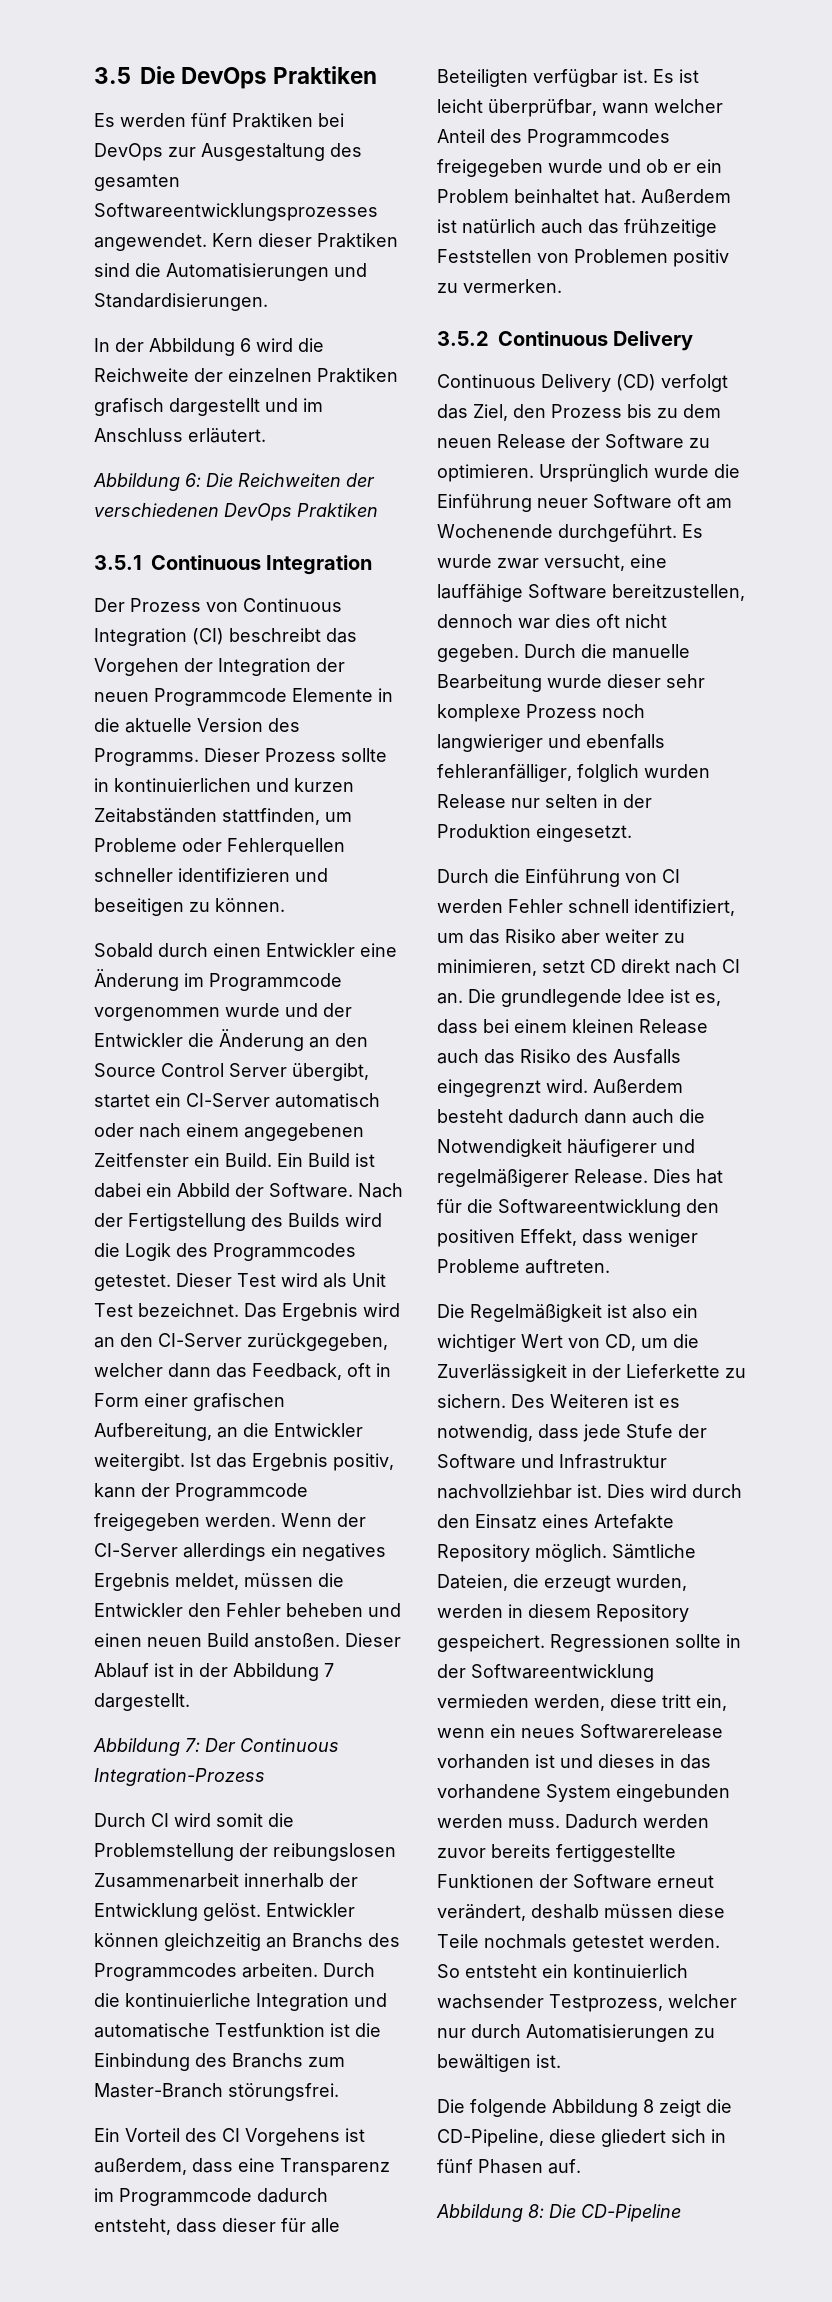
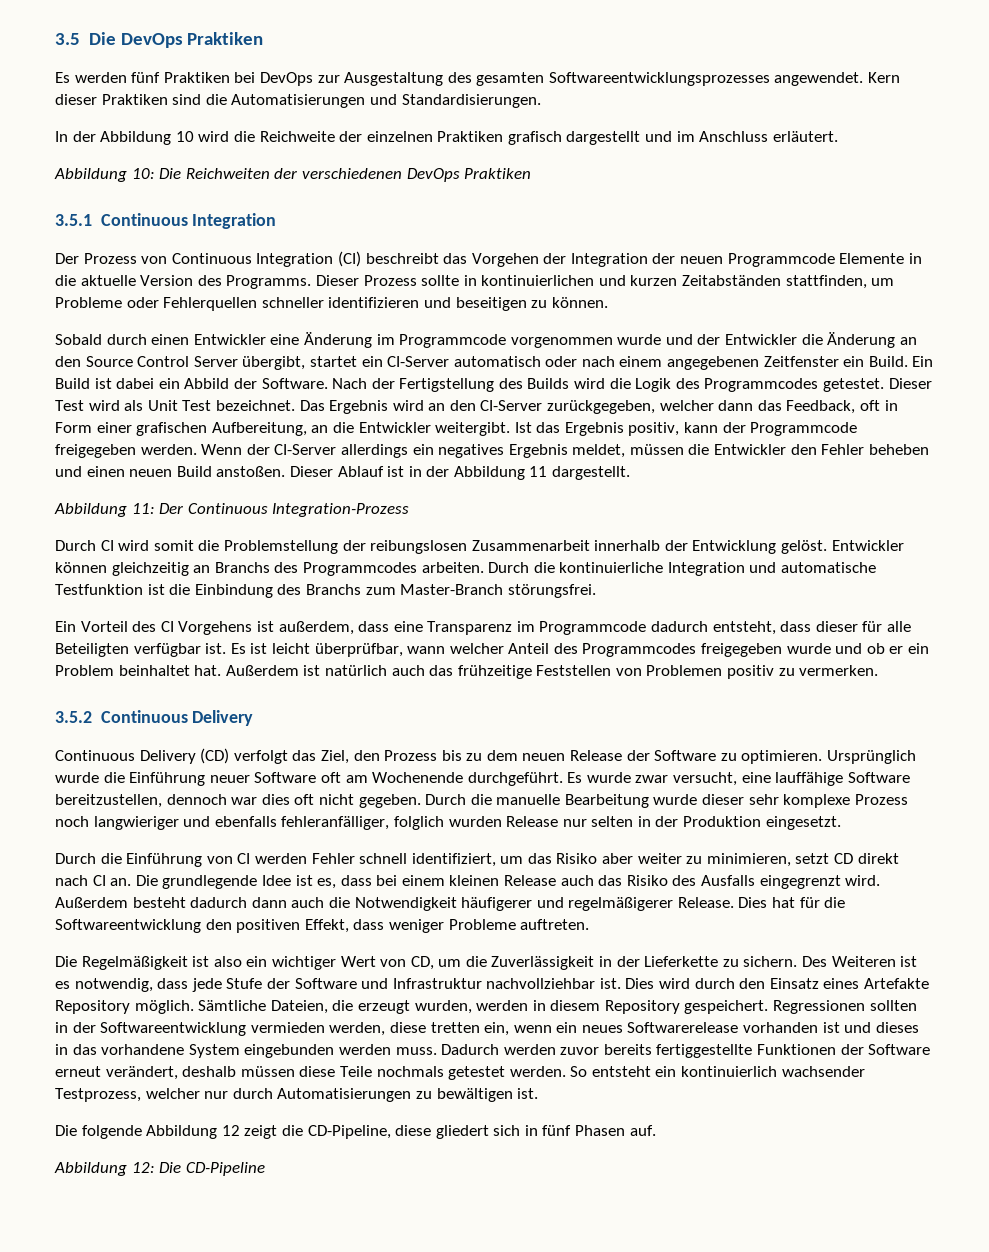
[240,338,251,352] 6 -> [175,131,194,142] 10
[185,473,201,487] 6: -> [131,168,155,179] 10:
[324,1663,334,1677] 7 -> [529,466,548,477] 11
[185,1738,200,1752] 7: -> [131,503,155,514] 11:
[675,1634,721,1648] sollte -> [869,1000,917,1011] sollten
[662,1694,691,1708] tritt -> [430,1022,480,1033] tretten
[643,2099,654,2113] 8 -> [221,1125,240,1136] 12
[528,2204,544,2218] 8: -> [131,1162,155,1173] 12:

